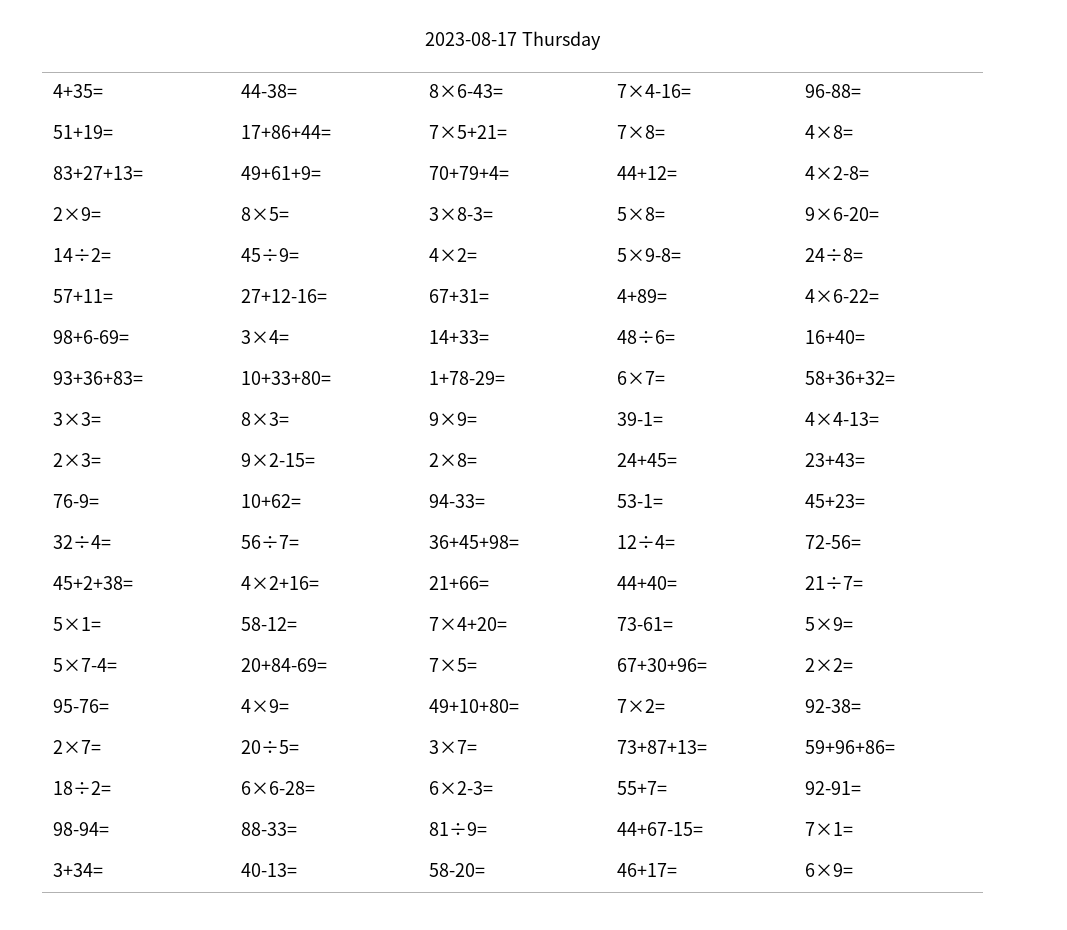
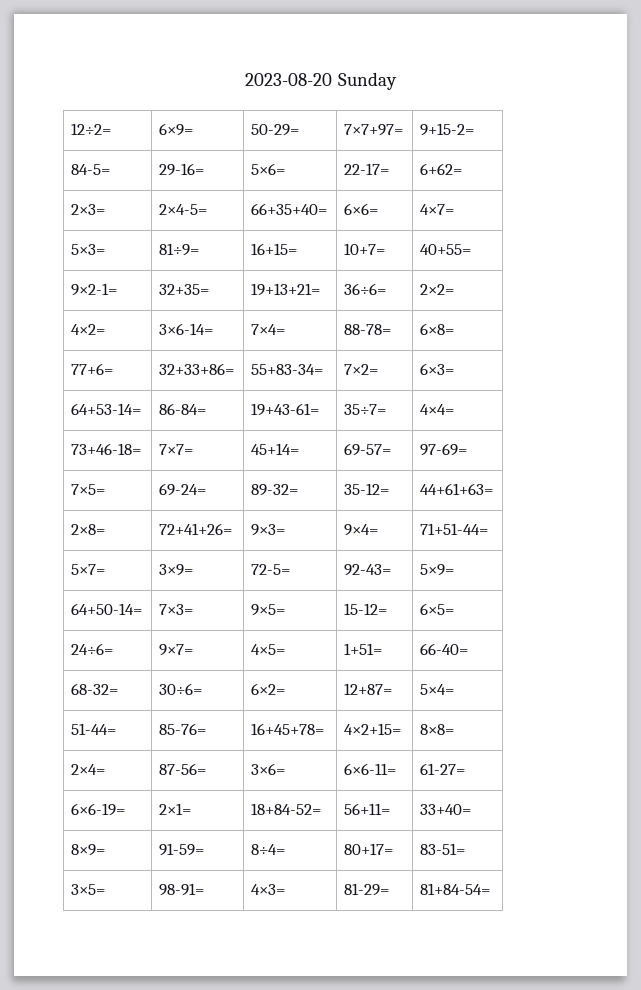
[425,31,601,50] [53,84,104,98] [241,84,298,98] [429,84,504,98] [617,84,692,98] [805,84,862,98] [53,125,114,139] [241,125,332,139] [429,125,508,139] [617,125,666,139] [805,125,854,139] [53,166,144,180] [241,166,322,180] [429,166,510,180] [617,166,678,180] [805,166,870,180] [53,207,102,221] [241,207,290,221] [429,207,494,221] [617,207,666,221] [805,207,880,221] [53,248,112,262] [241,248,300,262] [429,248,478,262] [617,248,682,262] [805,248,864,262] [53,289,114,303] [241,289,328,303] [429,289,490,303] [617,289,668,303] [805,289,880,303] [53,330,130,344] [241,330,290,344] [429,330,490,344] [617,330,676,344] [805,330,866,344] [53,371,144,385] [241,371,332,385] [429,371,506,385] [617,371,666,385] [805,371,896,385] [53,412,102,426] [241,412,290,426] [429,412,478,426] [617,412,664,426] [805,412,880,426] [53,453,102,467] [241,453,316,467] [429,453,478,467] [617,453,678,467] [805,453,866,467] [53,494,100,508] [241,494,302,508] [429,494,486,508] [617,494,664,508] [805,494,866,508] [53,535,112,549] [241,535,300,549] [429,535,520,549] [617,535,676,549] [805,535,862,549] [53,576,134,590] [241,576,320,590] [429,576,490,590] [617,576,678,590] [805,576,864,590] [53,617,102,631] [241,617,298,631] [429,617,508,631] [617,617,674,631] [805,617,854,631] [53,658,118,672] [241,658,328,672] [429,658,478,672] [617,658,708,672] [805,658,854,672] [53,699,110,713] [241,699,290,713] [429,699,520,713] [617,699,666,713] [805,699,862,713] [53,740,102,754] [241,740,300,754] [429,740,478,754] [617,740,708,754] [805,740,896,754] [53,781,112,795] [241,781,316,795] [429,781,494,795] [617,781,668,795] [805,781,862,795] [53,822,110,836] [241,822,298,836] [429,822,488,836] [617,822,704,836] [805,822,854,836] [53,863,104,877] [241,863,298,877] [429,863,486,877] [617,863,678,877] [805,863,854,877] 2023-08-17 Thursday // 4+35= | 44-38= | 8×6-43= | 7×4-16= | 96-88= // 51+19= | 17+86+44= | 7×5+21= | 7×8= | 4×8= // 83+27+13= | 49+61+9= | 70+79+4= | 44+12= | 4×2-8= // 2×9= | 8×5= | 3×8-3= | 5×8= | 9×6-20= // 14÷2= | 45÷9= | 4×2= | 5×9-8= | 24÷8= // 57+11= | 27+12-16= | 67+31= | 4+89= | 4×6-22= // 98+6-69= | 3×4= | 14+33= | 48÷6= | 16+40= // 93+36+83= | 10+33+80= | 1+78-29= | 6×7= | 58+36+32= // 3×3= | 8×3= | 9×9= | 39-1= | 4×4-13= // 2×3= | 9×2-15= | 2×8= | 24+45= | 23+43= // 76-9= | 10+62= | 94-33= | 53-1= | 45+23= // 32÷4= | 56÷7= | 36+45+98= | 12÷4= | 72-56= // 45+2+38= | 4×2+16= | 21+66= | 44+40= | 21÷7= // 5×1= | 58-12= | 7×4+20= | 73-61= | 5×9= // 5×7-4= | 20+84-69= | 7×5= | 67+30+96= | 2×2= // 95-76= | 4×9= | 49+10+80= | 7×2= | 92-38= // 2×7= | 20÷5= | 3×7= | 73+87+13= | 59+96+86= // 18÷2= | 6×6-28= | 6×2-3= | 55+7= | 92-91= // 98-94= | 88-33= | 81÷9= | 44+67-15= | 7×1= // 3+34= | 40-13= | 58-20= | 46+17= | 6×9= -> [245,72,397,90] [71,123,112,135] [159,123,194,136] [251,124,300,136] [344,124,404,136] [420,123,475,136] [71,164,111,175] [159,163,205,176] [251,163,286,175] [344,163,390,175] [420,163,463,175] [71,204,106,215] [159,204,208,215] [251,203,328,215] [344,203,379,215] [420,204,455,215] [71,244,106,255] [159,243,200,256] [251,243,298,255] [344,243,386,255] [420,244,472,255] [71,283,118,296] [159,284,210,295] [251,283,321,296] [344,283,387,295] [420,284,455,295] [71,324,106,335] [159,323,214,335] [251,324,286,335] [344,324,392,335] [420,323,455,335] [71,363,114,375] [159,363,235,375] [251,364,324,375] [344,364,379,375] [420,363,455,375] [71,403,142,415] [159,403,207,415] [251,403,320,416] [344,404,387,415] [420,404,455,415] [71,443,142,455] [159,444,194,455] [251,443,300,455] [344,443,392,456] [420,443,468,456] [71,484,106,495] [159,483,207,496] [251,484,299,496] [344,483,390,495] [420,483,494,495] [71,524,106,535] [159,523,233,535] [251,524,286,536] [344,524,379,536] [420,523,489,535] [71,564,106,575] [159,564,194,576] [251,564,291,575] [344,564,392,576] [420,564,455,576] [71,603,143,615] [159,604,194,615] [251,604,286,616] [344,603,388,615] [420,603,455,615] [71,643,114,655] [159,644,194,656] [251,644,286,655] [344,643,383,655] [420,643,469,655] [71,683,119,695] [159,683,203,695] [251,683,286,695] [344,683,393,695] [420,684,455,695] [71,723,117,735] [159,723,207,735] [251,723,325,735] [344,723,402,735] [420,724,455,735] [71,764,106,775] [159,763,207,775] [251,763,286,775] [344,763,397,775] [420,763,466,775] [71,803,126,816] [159,803,192,815] [251,803,322,815] [344,803,391,815] [420,804,472,815] [71,844,106,856] [159,843,205,856] [251,844,286,855] [344,843,394,855] [420,843,466,855] [71,884,106,895] [159,883,205,896] [251,884,286,895] [344,883,390,896] [420,883,491,895] 2023-08-20 Sunday // 12÷2= | 6×9= | 50-29= | 7×7+97= | 9+15-2= // 84-5= | 29-16= | 5×6= | 22-17= | 6+62= // 2×3= | 2×4-5= | 66+35+40= | 6×6= | 4×7= // 5×3= | 81÷9= | 16+15= | 10+7= | 40+55= // 9×2-1= | 32+35= | 19+13+21= | 36÷6= | 2×2= // 4×2= | 3×6-14= | 7×4= | 88-78= | 6×8= // 77+6= | 32+33+86= | 55+83-34= | 7×2= | 6×3= // 64+53-14= | 86-84= | 19+43-61= | 35÷7= | 4×4= // 73+46-18= | 7×7= | 45+14= | 69-57= | 97-69= // 7×5= | 69-24= | 89-32= | 35-12= | 44+61+63= // 2×8= | 72+41+26= | 9×3= | 9×4= | 71+51-44= // 5×7= | 3×9= | 72-5= | 92-43= | 5×9= // 64+50-14= | 7×3= | 9×5= | 15-12= | 6×5= // 24÷6= | 9×7= | 4×5= | 1+51= | 66-40= // 68-32= | 30÷6= | 6×2= | 12+87= | 5×4= // 51-44= | 85-76= | 16+45+78= | 4×2+15= | 8×8= // 2×4= | 87-56= | 3×6= | 6×6-11= | 61-27= // 6×6-19= | 2×1= | 18+84-52= | 56+11= | 33+40= // 8×9= | 91-59= | 8÷4= | 80+17= | 83-51= // 3×5= | 98-91= | 4×3= | 81-29= | 81+84-54=

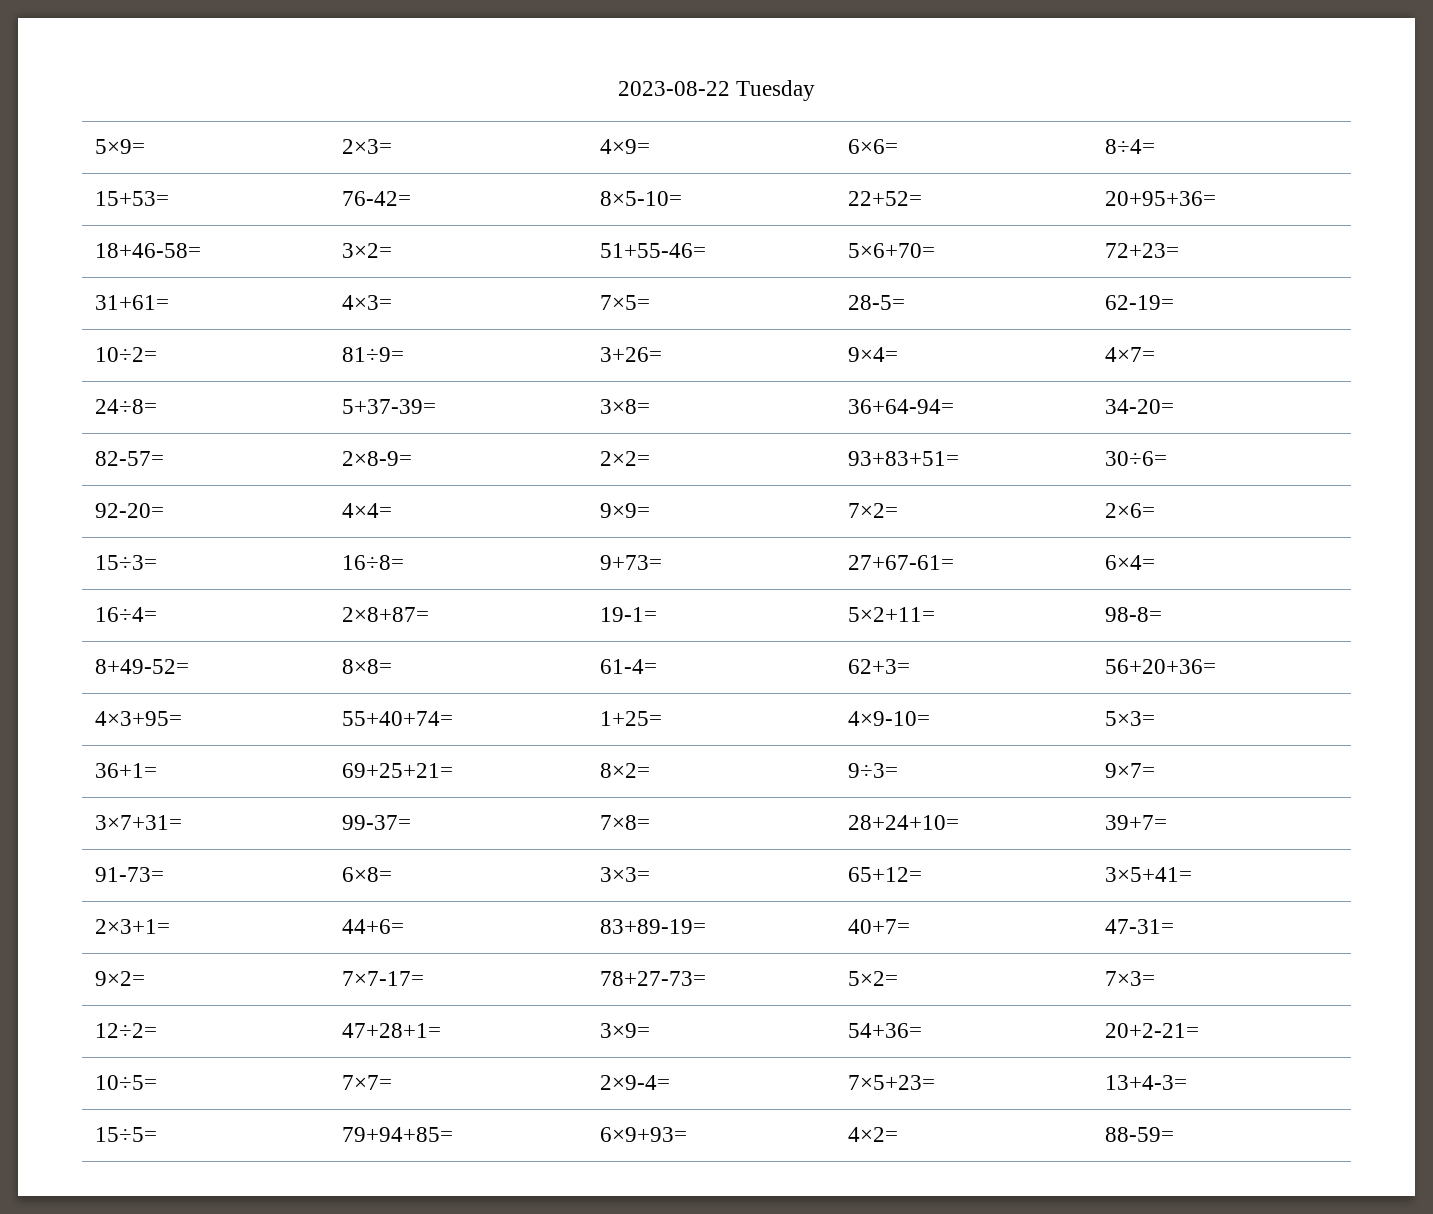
[245,72,397,90] [71,123,112,135] [159,123,194,136] [251,124,300,136] [344,124,404,136] [420,123,475,136] [71,164,111,175] [159,163,205,176] [251,163,286,175] [344,163,390,175] [420,163,463,175] [71,204,106,215] [159,204,208,215] [251,203,328,215] [344,203,379,215] [420,204,455,215] [71,244,106,255] [159,243,200,256] [251,243,298,255] [344,243,386,255] [420,244,472,255] [71,283,118,296] [159,284,210,295] [251,283,321,296] [344,283,387,295] [420,284,455,295] [71,324,106,335] [159,323,214,335] [251,324,286,335] [344,324,392,335] [420,323,455,335] [71,363,114,375] [159,363,235,375] [251,364,324,375] [344,364,379,375] [420,363,455,375] [71,403,142,415] [159,403,207,415] [251,403,320,416] [344,404,387,415] [420,404,455,415] [71,443,142,455] [159,444,194,455] [251,443,300,455] [344,443,392,456] [420,443,468,456] [71,484,106,495] [159,483,207,496] [251,484,299,496] [344,483,390,495] [420,483,494,495] [71,524,106,535] [159,523,233,535] [251,524,286,536] [344,524,379,536] [420,523,489,535] [71,564,106,575] [159,564,194,576] [251,564,291,575] [344,564,392,576] [420,564,455,576] [71,603,143,615] [159,604,194,615] [251,604,286,616] [344,603,388,615] [420,603,455,615] [71,643,114,655] [159,644,194,656] [251,644,286,655] [344,643,383,655] [420,643,469,655] [71,683,119,695] [159,683,203,695] [251,683,286,695] [344,683,393,695] [420,684,455,695] [71,723,117,735] [159,723,207,735] [251,723,325,735] [344,723,402,735] [420,724,455,735] [71,764,106,775] [159,763,207,775] [251,763,286,775] [344,763,397,775] [420,763,466,775] [71,803,126,816] [159,803,192,815] [251,803,322,815] [344,803,391,815] [420,804,472,815] [71,844,106,856] [159,843,205,856] [251,844,286,855] [344,843,394,855] [420,843,466,855] [71,884,106,895] [159,883,205,896] [251,884,286,895] [344,883,390,896] [420,883,491,895] 2023-08-20 Sunday // 12÷2= | 6×9= | 50-29= | 7×7+97= | 9+15-2= // 84-5= | 29-16= | 5×6= | 22-17= | 6+62= // 2×3= | 2×4-5= | 66+35+40= | 6×6= | 4×7= // 5×3= | 81÷9= | 16+15= | 10+7= | 40+55= // 9×2-1= | 32+35= | 19+13+21= | 36÷6= | 2×2= // 4×2= | 3×6-14= | 7×4= | 88-78= | 6×8= // 77+6= | 32+33+86= | 55+83-34= | 7×2= | 6×3= // 64+53-14= | 86-84= | 19+43-61= | 35÷7= | 4×4= // 73+46-18= | 7×7= | 45+14= | 69-57= | 97-69= // 7×5= | 69-24= | 89-32= | 35-12= | 44+61+63= // 2×8= | 72+41+26= | 9×3= | 9×4= | 71+51-44= // 5×7= | 3×9= | 72-5= | 92-43= | 5×9= // 64+50-14= | 7×3= | 9×5= | 15-12= | 6×5= // 24÷6= | 9×7= | 4×5= | 1+51= | 66-40= // 68-32= | 30÷6= | 6×2= | 12+87= | 5×4= // 51-44= | 85-76= | 16+45+78= | 4×2+15= | 8×8= // 2×4= | 87-56= | 3×6= | 6×6-11= | 61-27= // 6×6-19= | 2×1= | 18+84-52= | 56+11= | 33+40= // 8×9= | 91-59= | 8÷4= | 80+17= | 83-51= // 3×5= | 98-91= | 4×3= | 81-29= | 81+84-54= -> [617,80,816,101] [94,139,145,154] [341,139,392,154] [599,139,650,154] [847,139,898,154] [1104,139,1155,154] [94,191,169,206] [341,191,411,206] [599,191,682,206] [847,191,922,206] [1104,191,1216,206] [94,243,201,258] [341,243,392,258] [599,243,706,258] [847,243,935,258] [1104,243,1179,258] [94,295,169,310] [341,295,392,310] [599,295,650,310] [847,295,905,310] [1104,295,1174,310] [94,347,157,362] [341,347,404,362] [599,347,662,362] [847,347,898,362] [1104,347,1155,362] [94,399,157,414] [341,399,436,414] [599,399,650,414] [847,399,954,414] [1104,399,1174,414] [94,451,164,466] [341,451,412,466] [599,451,650,466] [847,451,959,466] [1104,451,1167,466] [94,503,164,518] [341,503,392,518] [599,503,650,518] [847,503,898,518] [1104,503,1155,518] [94,555,157,570] [341,555,404,570] [599,555,662,570] [847,555,954,570] [1104,555,1155,570] [94,607,157,622] [341,607,429,622] [599,607,657,622] [847,607,935,622] [1104,607,1162,622] [94,659,189,674] [341,659,392,674] [599,659,657,674] [847,659,910,674] [1104,659,1216,674] [94,711,182,726] [341,711,453,726] [599,711,662,726] [847,711,930,726] [1104,711,1155,726] [94,763,157,778] [341,763,453,778] [599,763,650,778] [847,763,898,778] [1104,763,1155,778] [94,815,182,830] [341,815,411,830] [599,815,650,830] [847,815,959,830] [1104,815,1167,830] [94,867,164,882] [341,867,392,882] [599,867,650,882] [847,867,922,882] [1104,867,1192,882] [94,919,170,934] [341,919,404,934] [599,919,706,934] [847,919,910,934] [1104,919,1174,934] [94,971,145,986] [341,971,424,986] [599,971,706,986] [847,971,898,986] [1104,971,1155,986] [94,1023,157,1038] [341,1023,441,1038] [599,1023,650,1038] [847,1023,922,1038] [1104,1023,1199,1038] [94,1075,157,1090] [341,1075,392,1090] [599,1075,670,1090] [847,1075,935,1090] [1104,1075,1187,1090] [94,1127,157,1142] [341,1127,453,1142] [599,1127,687,1142] [847,1127,898,1142] [1104,1127,1174,1142] 2023-08-22 Tuesday // 5×9= | 2×3= | 4×9= | 6×6= | 8÷4= // 15+53= | 76-42= | 8×5-10= | 22+52= | 20+95+36= // 18+46-58= | 3×2= | 51+55-46= | 5×6+70= | 72+23= // 31+61= | 4×3= | 7×5= | 28-5= | 62-19= // 10÷2= | 81÷9= | 3+26= | 9×4= | 4×7= // 24÷8= | 5+37-39= | 3×8= | 36+64-94= | 34-20= // 82-57= | 2×8-9= | 2×2= | 93+83+51= | 30÷6= // 92-20= | 4×4= | 9×9= | 7×2= | 2×6= // 15÷3= | 16÷8= | 9+73= | 27+67-61= | 6×4= // 16÷4= | 2×8+87= | 19-1= | 5×2+11= | 98-8= // 8+49-52= | 8×8= | 61-4= | 62+3= | 56+20+36= // 4×3+95= | 55+40+74= | 1+25= | 4×9-10= | 5×3= // 36+1= | 69+25+21= | 8×2= | 9÷3= | 9×7= // 3×7+31= | 99-37= | 7×8= | 28+24+10= | 39+7= // 91-73= | 6×8= | 3×3= | 65+12= | 3×5+41= // 2×3+1= | 44+6= | 83+89-19= | 40+7= | 47-31= // 9×2= | 7×7-17= | 78+27-73= | 5×2= | 7×3= // 12÷2= | 47+28+1= | 3×9= | 54+36= | 20+2-21= // 10÷5= | 7×7= | 2×9-4= | 7×5+23= | 13+4-3= // 15÷5= | 79+94+85= | 6×9+93= | 4×2= | 88-59=

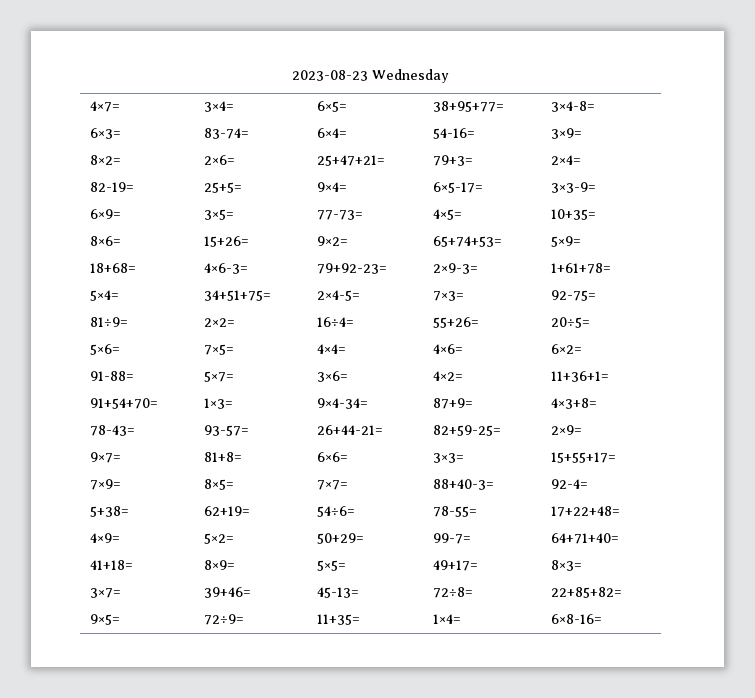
[617,80,816,101] [94,139,145,154] [341,139,392,154] [599,139,650,154] [847,139,898,154] [1104,139,1155,154] [94,191,169,206] [341,191,411,206] [599,191,682,206] [847,191,922,206] [1104,191,1216,206] [94,243,201,258] [341,243,392,258] [599,243,706,258] [847,243,935,258] [1104,243,1179,258] [94,295,169,310] [341,295,392,310] [599,295,650,310] [847,295,905,310] [1104,295,1174,310] [94,347,157,362] [341,347,404,362] [599,347,662,362] [847,347,898,362] [1104,347,1155,362] [94,399,157,414] [341,399,436,414] [599,399,650,414] [847,399,954,414] [1104,399,1174,414] [94,451,164,466] [341,451,412,466] [599,451,650,466] [847,451,959,466] [1104,451,1167,466] [94,503,164,518] [341,503,392,518] [599,503,650,518] [847,503,898,518] [1104,503,1155,518] [94,555,157,570] [341,555,404,570] [599,555,662,570] [847,555,954,570] [1104,555,1155,570] [94,607,157,622] [341,607,429,622] [599,607,657,622] [847,607,935,622] [1104,607,1162,622] [94,659,189,674] [341,659,392,674] [599,659,657,674] [847,659,910,674] [1104,659,1216,674] [94,711,182,726] [341,711,453,726] [599,711,662,726] [847,711,930,726] [1104,711,1155,726] [94,763,157,778] [341,763,453,778] [599,763,650,778] [847,763,898,778] [1104,763,1155,778] [94,815,182,830] [341,815,411,830] [599,815,650,830] [847,815,959,830] [1104,815,1167,830] [94,867,164,882] [341,867,392,882] [599,867,650,882] [847,867,922,882] [1104,867,1192,882] [94,919,170,934] [341,919,404,934] [599,919,706,934] [847,919,910,934] [1104,919,1174,934] [94,971,145,986] [341,971,424,986] [599,971,706,986] [847,971,898,986] [1104,971,1155,986] [94,1023,157,1038] [341,1023,441,1038] [599,1023,650,1038] [847,1023,922,1038] [1104,1023,1199,1038] [94,1075,157,1090] [341,1075,392,1090] [599,1075,670,1090] [847,1075,935,1090] [1104,1075,1187,1090] [94,1127,157,1142] [341,1127,453,1142] [599,1127,687,1142] [847,1127,898,1142] [1104,1127,1174,1142] 2023-08-22 Tuesday // 5×9= | 2×3= | 4×9= | 6×6= | 8÷4= // 15+53= | 76-42= | 8×5-10= | 22+52= | 20+95+36= // 18+46-58= | 3×2= | 51+55-46= | 5×6+70= | 72+23= // 31+61= | 4×3= | 7×5= | 28-5= | 62-19= // 10÷2= | 81÷9= | 3+26= | 9×4= | 4×7= // 24÷8= | 5+37-39= | 3×8= | 36+64-94= | 34-20= // 82-57= | 2×8-9= | 2×2= | 93+83+51= | 30÷6= // 92-20= | 4×4= | 9×9= | 7×2= | 2×6= // 15÷3= | 16÷8= | 9+73= | 27+67-61= | 6×4= // 16÷4= | 2×8+87= | 19-1= | 5×2+11= | 98-8= // 8+49-52= | 8×8= | 61-4= | 62+3= | 56+20+36= // 4×3+95= | 55+40+74= | 1+25= | 4×9-10= | 5×3= // 36+1= | 69+25+21= | 8×2= | 9÷3= | 9×7= // 3×7+31= | 99-37= | 7×8= | 28+24+10= | 39+7= // 91-73= | 6×8= | 3×3= | 65+12= | 3×5+41= // 2×3+1= | 44+6= | 83+89-19= | 40+7= | 47-31= // 9×2= | 7×7-17= | 78+27-73= | 5×2= | 7×3= // 12÷2= | 47+28+1= | 3×9= | 54+36= | 20+2-21= // 10÷5= | 7×7= | 2×9-4= | 7×5+23= | 13+4-3= // 15÷5= | 79+94+85= | 6×9+93= | 4×2= | 88-59= -> [292,69,449,83] [90,101,121,112] [204,101,235,112] [317,101,348,112] [433,101,505,112] [551,101,596,112] [90,128,122,139] [204,128,250,139] [317,128,348,138] [433,128,476,139] [551,128,583,139] [90,155,122,165] [204,155,236,165] [317,155,386,166] [433,155,474,166] [551,155,582,165] [90,182,135,192] [204,182,243,193] [317,182,348,192] [433,182,484,193] [551,182,597,193] [90,209,122,219] [204,209,235,220] [317,210,364,220] [433,209,463,220] [551,209,597,220] [90,236,122,246] [204,236,250,247] [317,236,349,246] [433,236,503,247] [551,236,582,247] [90,263,137,273] [204,263,249,274] [317,263,388,274] [433,263,479,274] [551,263,612,274] [90,290,120,301] [204,290,272,301] [317,290,361,301] [433,291,465,301] [551,290,597,301] [90,317,129,327] [204,318,236,327] [317,317,355,327] [433,317,480,328] [551,317,591,328] [90,344,121,355] [204,344,235,355] [317,344,347,354] [433,344,464,354] [551,344,583,354] [90,371,135,381] [204,371,235,382] [317,371,349,382] [433,371,464,381] [551,371,610,382] [90,398,159,409] [204,398,234,409] [317,398,369,409] [433,398,474,409] [551,398,598,409] [90,425,136,436] [204,425,250,436] [317,425,384,435] [433,425,502,436] [551,425,583,435] [90,452,122,463] [204,452,243,462] [317,452,349,462] [433,453,465,463] [551,452,617,463] [90,479,122,490] [204,479,235,490] [317,480,349,490] [433,479,495,490] [551,479,589,489] [90,506,130,517] [204,506,251,516] [317,506,356,517] [433,506,478,517] [551,506,621,517] [90,533,121,543] [204,533,235,544] [317,533,365,544] [433,533,472,544] [551,533,620,544] [90,560,134,570] [204,560,236,570] [317,560,347,571] [433,560,479,571] [551,560,583,571] [90,588,122,598] [204,587,252,598] [317,587,360,598] [433,587,474,598] [551,587,623,598] [90,614,121,625] [204,614,245,625] [317,614,361,625] [433,614,462,624] [551,614,603,624] 2023-08-23 Wednesday // 4×7= | 3×4= | 6×5= | 38+95+77= | 3×4-8= // 6×3= | 83-74= | 6×4= | 54-16= | 3×9= // 8×2= | 2×6= | 25+47+21= | 79+3= | 2×4= // 82-19= | 25+5= | 9×4= | 6×5-17= | 3×3-9= // 6×9= | 3×5= | 77-73= | 4×5= | 10+35= // 8×6= | 15+26= | 9×2= | 65+74+53= | 5×9= // 18+68= | 4×6-3= | 79+92-23= | 2×9-3= | 1+61+78= // 5×4= | 34+51+75= | 2×4-5= | 7×3= | 92-75= // 81÷9= | 2×2= | 16÷4= | 55+26= | 20÷5= // 5×6= | 7×5= | 4×4= | 4×6= | 6×2= // 91-88= | 5×7= | 3×6= | 4×2= | 11+36+1= // 91+54+70= | 1×3= | 9×4-34= | 87+9= | 4×3+8= // 78-43= | 93-57= | 26+44-21= | 82+59-25= | 2×9= // 9×7= | 81+8= | 6×6= | 3×3= | 15+55+17= // 7×9= | 8×5= | 7×7= | 88+40-3= | 92-4= // 5+38= | 62+19= | 54÷6= | 78-55= | 17+22+48= // 4×9= | 5×2= | 50+29= | 99-7= | 64+71+40= // 41+18= | 8×9= | 5×5= | 49+17= | 8×3= // 3×7= | 39+46= | 45-13= | 72÷8= | 22+85+82= // 9×5= | 72÷9= | 11+35= | 1×4= | 6×8-16=

